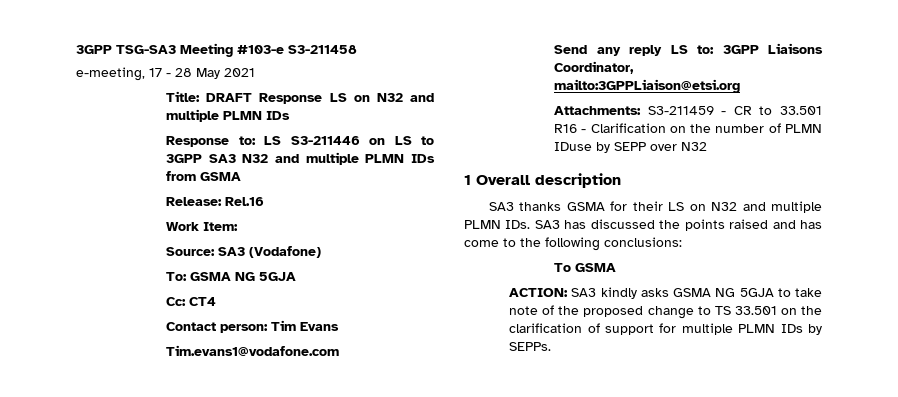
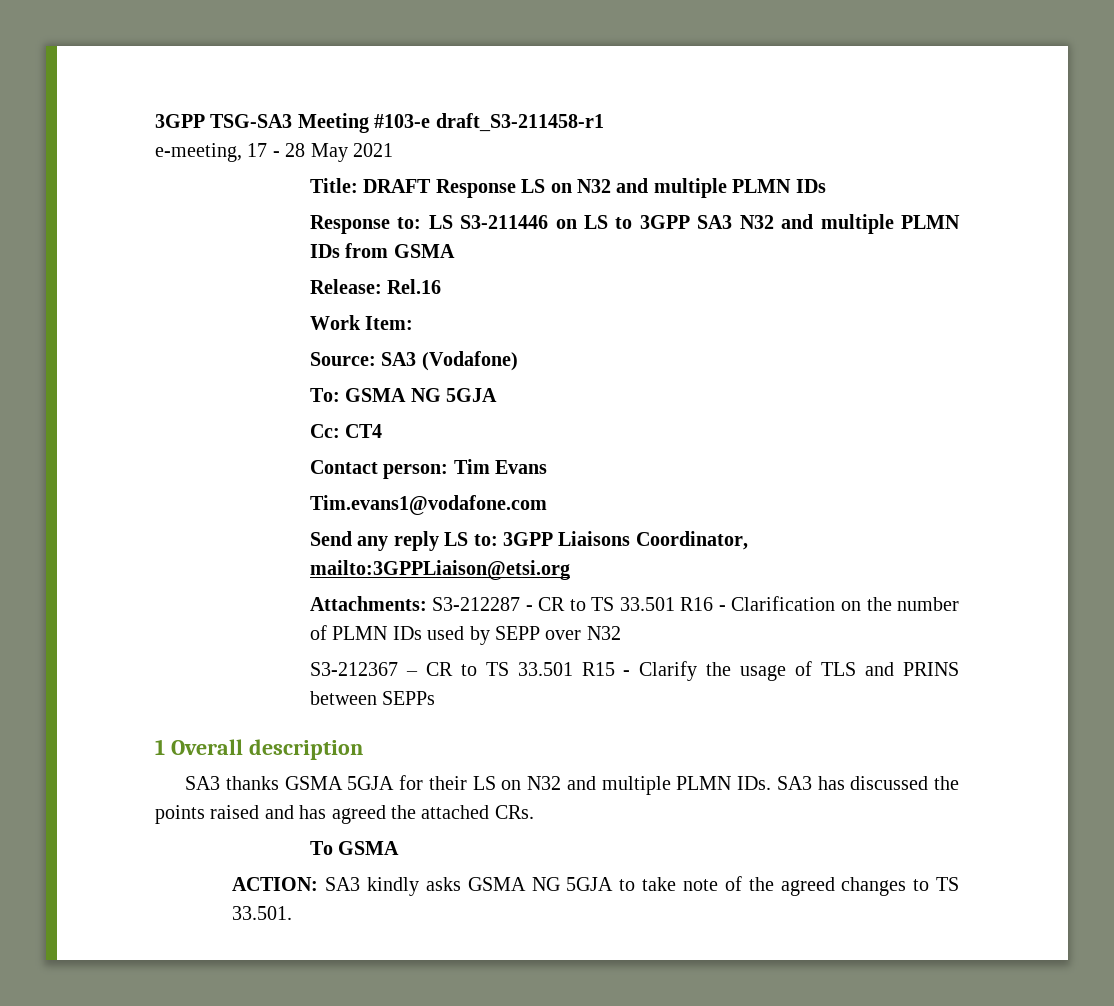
[288,45,357,54] S3-211458 -> [435,113,604,132] draft_S3-211458-r1
[647,106,773,115] S3-211459 - CR to -> [432,597,615,611] S3-212287 - CR to TS
[554,142,593,151] IDuse -> [392,626,465,640] IDs used
(708, 146) none -> [309,661,960,681] [309,691,436,705] // S3-212367 – CR to TS 33.501 R15 - Clarify the usage of TLS and PRINS between SEPPs
(605, 206) none -> [347,776,395,790] 5GJA
[464,237,682,251] come to the following conclusions: -> [331,805,534,824] agreed the attached CRs.
[583,306,822,319] [509,323,822,335] [509,342,552,351] proposed change to TS 33.501 on the clarification of support for multiple PLMN IDs by SEPPs. -> [780,877,959,896] [232,906,293,920] agreed changes to TS 33.501.

